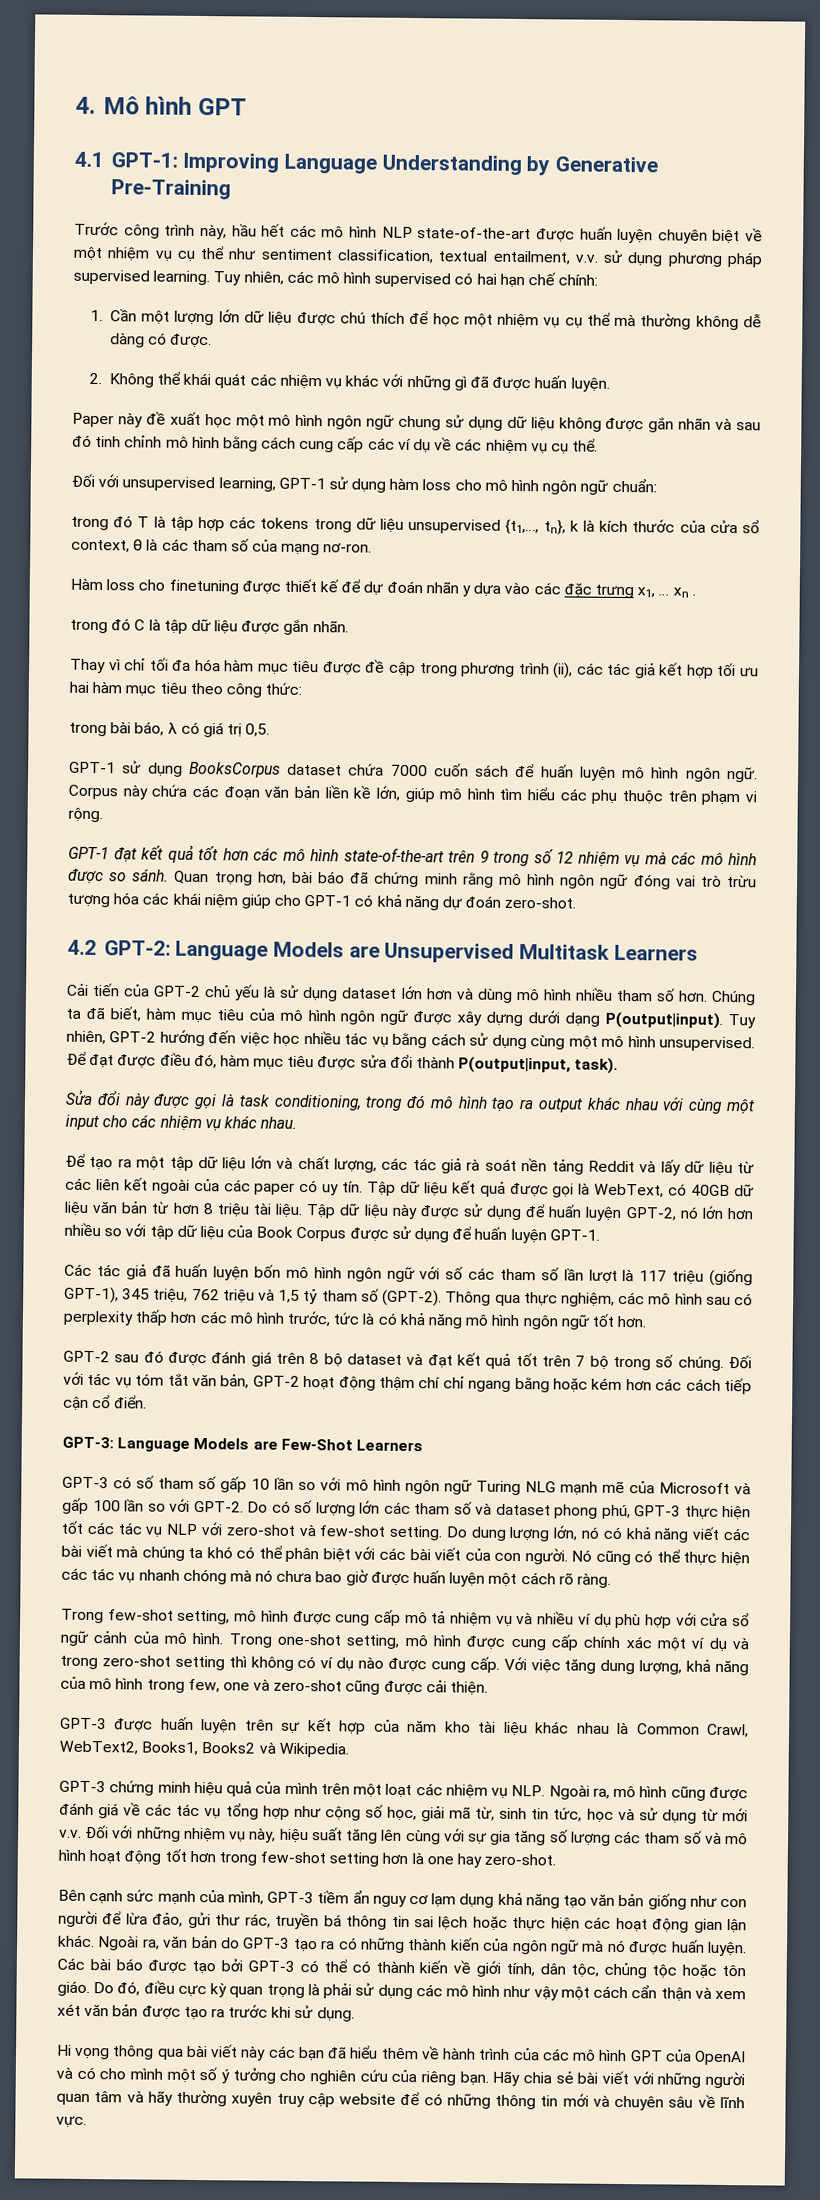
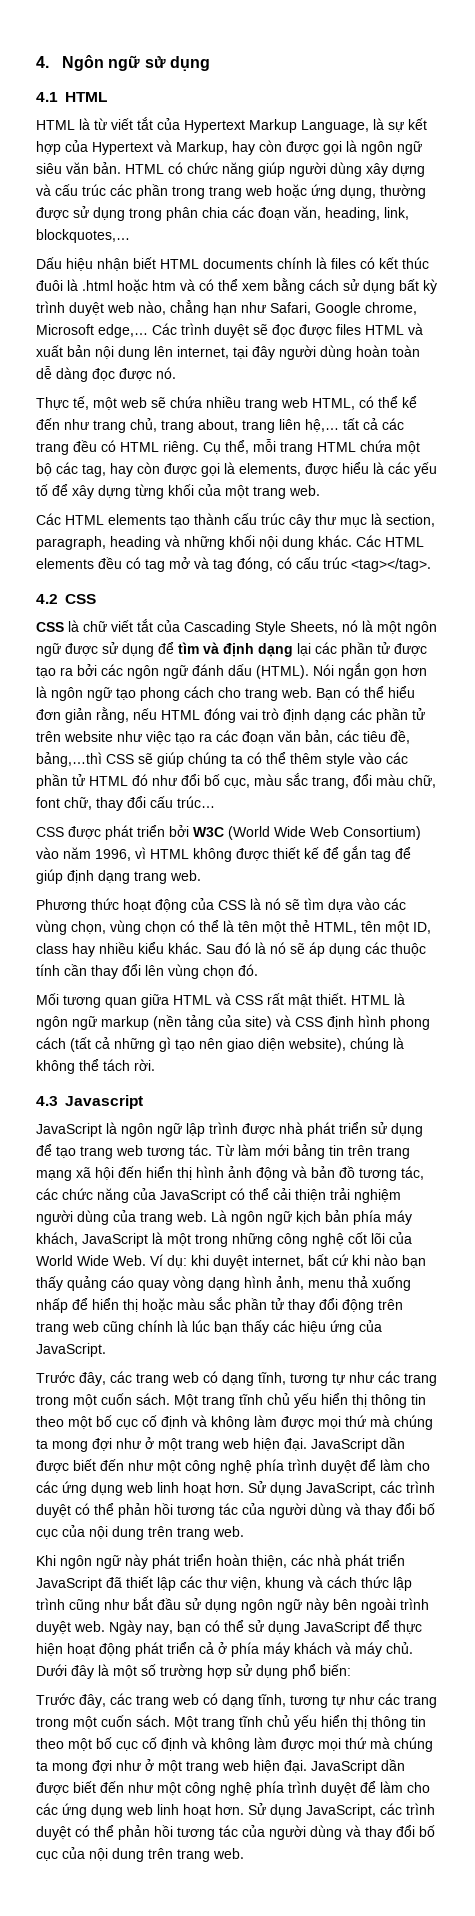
[102,96,247,116] [74,151,659,176] [110,179,231,200] [74,221,763,245] [73,245,764,268] [73,269,599,289] [90,309,763,331] [109,332,213,349] [89,371,610,392] [72,411,761,433] [72,434,599,455] [71,473,657,495] [71,515,761,535] [71,538,373,556] [70,577,696,599] [70,618,349,636] [70,657,759,679] [69,680,303,698] [69,721,271,738] [69,760,758,783] [68,784,757,806] [68,807,103,823] [68,844,757,868] [68,868,757,890] [67,892,577,911] [67,939,698,963] [66,983,756,1006] [66,1006,756,1029] [66,1029,756,1052] [66,1051,619,1074] [65,1089,755,1115] [65,1114,298,1132] [65,1153,755,1177] [65,1177,756,1198] [64,1201,753,1222] [64,1222,600,1244] [64,1263,753,1287] [64,1286,754,1307] [63,1309,647,1330] [63,1350,753,1371] [63,1371,752,1395] [63,1395,148,1411] [62,1436,423,1452] [62,1475,751,1496] [62,1497,751,1521] [61,1520,750,1543] [61,1543,750,1567] [61,1567,611,1588] [61,1608,751,1629] [60,1630,750,1653] [60,1655,750,1676] [60,1676,489,1696] [60,1716,750,1738] [59,1740,349,1758] [59,1780,748,1802] [59,1802,748,1824] [59,1824,749,1846] [58,1848,557,1868] [58,1889,748,1910] [58,1910,748,1934] [58,1934,747,1957] [57,1957,747,1979] [57,1980,747,2002] [57,2003,355,2022] [56,2044,746,2066] [56,2066,745,2089] [56,2089,745,2111] [56,2115,87,2128] Mô hình GPT // 4.1 GPT-1: Improving Language Understanding by Generative Pre-Training // Trước công trình này, hầu hết các mô hình NLP state-of-the-art được huấn luyện chuyên biệt về một nhiệm vụ cụ thể như sentiment classification, textual entailment, v.v. sử dụng phương pháp supervised learning. Tuy nhiên, các mô hình supervised có hai hạn chế chính: // 1. Cần một lượng lớn dữ liệu được chú thích để học một nhiệm vụ cụ thể mà thường không dễ dàng có được. // 2. Không thể khái quát các nhiệm vụ khác với những gì đã được huấn luyện. // Paper này đề xuất học một mô hình ngôn ngữ chung sử dụng dữ liệu không được gắn nhãn và sau đó tinh chỉnh mô hình bằng cách cung cấp các ví dụ về các nhiệm vụ cụ thể. // Đối với unsupervised learning, GPT-1 sử dụng hàm loss cho mô hình ngôn ngữ chuẩn: // trong đó T là tập hợp các tokens trong dữ liệu unsupervised {t1,…, tn}, k là kích thước của cửa sổ context, θ là các tham số của mạng nơ-ron. // Hàm loss cho finetuning được thiết kế để dự đoán nhãn y dựa vào các đặc trưng x1, … xn . // trong đó C là tập dữ liệu được gắn nhãn. // Thay vì chỉ tối đa hóa hàm mục tiêu được đề cập trong phương trình (ii), các tác giả kết hợp tối ưu hai hàm mục tiêu theo công thức: // trong bài báo, λ có giá trị 0,5. // GPT-1 sử dụng BooksCorpus dataset chứa 7000 cuốn sách để huấn luyện mô hình ngôn ngữ. Corpus này chứa các đoạn văn bản liền kề lớn, giúp mô hình tìm hiểu các phụ thuộc trên phạm vi rộng. // GPT-1 đạt kết quả tốt hơn các mô hình state-of-the-art trên 9 trong số 12 nhiệm vụ mà các mô hình được so sánh. Quan trọng hơn, bài báo đã chứng minh rằng mô hình ngôn ngữ đóng vai trò trừu tượng hóa các khái niệm giúp cho GPT-1 có khả năng dự đoán zero-shot. // 4.2 GPT-2: Language Models are Unsupervised Multitask Learners // Cải tiến của GPT-2 chủ yếu là sử dụng dataset lớn hơn và dùng mô hình nhiều tham số hơn. Chúng ta đã biết, hàm mục tiêu của mô hình ngôn ngữ được xây dựng dưới dạng P(output|input). Tuy nhiên, GPT-2 hướng đến việc học nhiều tác vụ bằng cách sử dụng cùng một mô hình unsupervised. Để đạt được điều đó, hàm mục tiêu được sửa đổi thành P(output|input, task). // Sửa đổi này được gọi là task conditioning, trong đó mô hình tạo ra output khác nhau với cùng một input cho các nhiệm vụ khác nhau. // Để tạo ra một tập dữ liệu lớn và chất lượng, các tác giả rà soát nền tảng Reddit và lấy dữ liệu từ các liên kết ngoài của các paper có uy tín. Tập dữ liệu kết quả được gọi là WebText, có 40GB dữ liệu văn bản từ hơn 8 triệu tài liệu. Tập dữ liệu này được sử dụng để huấn luyện GPT-2, nó lớn hơn nhiều so với tập dữ liệu của Book Corpus được sử dụng để huấn luyện GPT-1. // Các tác giả đã huấn luyện bốn mô hình ngôn ngữ với số các tham số lần lượt là 117 triệu (giống GPT-1), 345 triệu, 762 triệu và 1,5 tỷ tham số (GPT-2). Thông qua thực nghiệm, các mô hình sau có perplexity thấp hơn các mô hình trước, tức là có khả năng mô hình ngôn ngữ tốt hơn. // GPT-2 sau đó được đánh giá trên 8 bộ dataset và đạt kết quả tốt trên 7 bộ trong số chúng. Đối với tác vụ tóm tắt văn bản, GPT-2 hoạt động thậm chí chỉ ngang bằng hoặc kém hơn các cách tiếp cận cổ điển. // GPT-3: Language Models are Few-Shot Learners // GPT-3 có số tham số gấp 10 lần so với mô hình ngôn ngữ Turing NLG mạnh mẽ của Microsoft và gấp 100 lần so với GPT-2. Do có số lượng lớn các tham số và dataset phong phú, GPT-3 thực hiện tốt các tác vụ NLP với zero-shot và few-shot setting. Do dung lượng lớn, nó có khả năng viết các bài viết mà chúng ta khó có thể phân biệt với các bài viết của con người. Nó cũng có thể thực hiện các tác vụ nhanh chóng mà nó chưa bao giờ được huấn luyện một cách rõ ràng. // Trong few-shot setting, mô hình được cung cấp mô tả nhiệm vụ và nhiều ví dụ phù hợp với cửa sổ ngữ cảnh của mô hình. Trong one-shot setting, mô hình được cung cấp chính xác một ví dụ và trong zero-shot setting thì không có ví dụ nào được cung cấp. Với việc tăng dung lượng, khả năng của mô hình trong few, one và zero-shot cũng được cải thiện. // GPT-3 được huấn luyện trên sự kết hợp của năm kho tài liệu khác nhau là Common Crawl, WebText2, Books1, Books2 và Wikipedia. // GPT-3 chứng minh hiệu quả của mình trên một loạt các nhiệm vụ NLP. Ngoài ra, mô hình cũng được đánh giá về các tác vụ tổng hợp như cộng số học, giải mã từ, sinh tin tức, học và sử dụng từ mới v.v. Đối với những nhiệm vụ này, hiệu suất tăng lên cùng với sự gia tăng số lượng các tham số và mô hình hoạt động tốt hơn trong few-shot setting hơn là one hay zero-shot. // Bên cạnh sức mạnh của mình, GPT-3 tiềm ẩn nguy cơ lạm dụng khả năng tạo văn bản giống như con người để lừa đảo, gửi thư rác, truyền bá thông tin sai lệch hoặc thực hiện các hoạt động gian lận khác. Ngoài ra, văn bản do GPT-3 tạo ra có những thành kiến của ngôn ngữ mà nó được huấn luyện. Các bài báo được tạo bởi GPT-3 có thể có thành kiến về giới tính, dân tộc, chủng tộc hoặc tôn giáo. Do đó, điều cực kỳ quan trọng là phải sử dụng các mô hình như vậy một cách cẩn thận và xem xét văn bản được tạo ra trước khi sử dụng. // Hi vọng thông qua bài viết này các bạn đã hiểu thêm về hành trình của các mô hình GPT của OpenAI và có cho mình một số ý tưởng cho nghiên cứu của riêng bạn. Hãy chia sẻ bài viết với những người quan tâm và hãy thường xuyên truy cập website để có những thông tin mới và chuyên sâu về lĩnh vực. -> [62,55,210,71] [36,92,107,102] [36,117,427,133] [36,140,422,155] [36,162,425,177] [36,184,426,199] [36,206,409,221] [36,229,130,243] [36,257,429,271] [36,278,437,294] [36,300,417,316] [36,323,423,338] [36,345,420,360] [36,366,176,382] [36,396,417,411] [36,418,404,433] [36,439,420,455] [36,462,437,477] [36,484,320,499] [36,513,435,528] [36,535,424,550] [36,557,431,572] [36,594,96,604] [36,619,437,635] [36,642,427,657] [36,663,427,679] [36,686,415,701] [36,707,425,723] [36,730,410,744] [36,752,408,767] [36,773,436,789] [36,796,215,811] [36,825,421,840] [36,846,411,862] [36,869,201,884] [36,898,406,913] [36,920,431,935] [36,942,426,957] [36,964,258,979] [36,993,405,1008] [36,1015,430,1030] [36,1037,404,1052] [36,1059,155,1074] [36,1095,143,1109] [36,1122,423,1137] [36,1144,410,1159] [36,1166,424,1181] [36,1188,401,1203] [36,1210,412,1225] [36,1232,412,1247] [36,1254,426,1269] [36,1276,411,1291] [36,1297,403,1313] [36,1320,382,1335] [36,1343,106,1357] [36,1371,437,1386] [36,1393,426,1408] [36,1415,433,1430] [36,1437,405,1452] [36,1459,430,1474] [36,1481,435,1496] [36,1503,435,1518] [36,1525,244,1540] [36,1554,405,1569] [36,1576,412,1591] [36,1597,429,1613] [36,1620,422,1635] [36,1642,413,1657] [36,1664,351,1679] [36,1693,437,1708] [36,1715,426,1730] [36,1737,433,1752] [36,1759,405,1774] [36,1781,430,1796] [36,1803,435,1818] [36,1825,435,1840] [36,1847,244,1862] Ngôn ngữ sử dụng // 4.1 HTML // HTML là từ viết tắt của Hypertext Markup Language, là sự kết hợp của Hypertext và Markup, hay còn được gọi là ngôn ngữ siêu văn bản. HTML có chức năng giúp người dùng xây dựng và cấu trúc các phần trong trang web hoặc ứng dụng, thường được sử dụng trong phân chia các đoạn văn, heading, link, blockquotes,… // Dấu hiệu nhận biết HTML documents chính là files có kết thúc đuôi là .html hoặc htm và có thể xem bằng cách sử dụng bất kỳ trình duyệt web nào, chẳng hạn như Safari, Google chrome, Microsoft edge,… Các trình duyệt sẽ đọc được files HTML và xuất bản nội dung lên internet, tại đây người dùng hoàn toàn dễ dàng đọc được nó. // Thực tế, một web sẽ chứa nhiều trang web HTML, có thể kể đến như trang chủ, trang about, trang liên hệ,… tất cả các trang đều có HTML riêng. Cụ thể, mỗi trang HTML chứa một bộ các tag, hay còn được gọi là elements, được hiểu là các yếu tố để xây dựng từng khối của một trang web. // Các HTML elements tạo thành cấu trúc cây thư mục là section, paragraph, heading và những khối nội dung khác. Các HTML elements đều có tag mở và tag đóng, có cấu trúc <tag></tag>. // 4.2 CSS // CSS là chữ viết tắt của Cascading Style Sheets, nó là một ngôn ngữ được sử dụng để tìm và định dạng lại các phần tử được tạo ra bởi các ngôn ngữ đánh dấu (HTML). Nói ngắn gọn hơn là ngôn ngữ tạo phong cách cho trang web. Bạn có thể hiểu đơn giản rằng, nếu HTML đóng vai trò định dạng các phần tử trên website như việc tạo ra các đoạn văn bản, các tiêu đề, bảng,…thì CSS sẽ giúp chúng ta có thể thêm style vào các phần tử HTML đó như đổi bố cục, màu sắc trang, đổi màu chữ, font chữ, thay đổi cấu trúc… // CSS được phát triển bởi W3C (World Wide Web Consortium) vào năm 1996, vì HTML không được thiết kế để gắn tag để giúp định dạng trang web. // Phương thức hoạt động của CSS là nó sẽ tìm dựa vào các vùng chọn, vùng chọn có thể là tên một thẻ HTML, tên một ID, class hay nhiều kiểu khác. Sau đó là nó sẽ áp dụng các thuộc tính cần thay đổi lên vùng chọn đó. // Mối tương quan giữa HTML và CSS rất mật thiết. HTML là ngôn ngữ markup (nền tảng của site) và CSS định hình phong cách (tất cả những gì tạo nên giao diện website), chúng là không thể tách rời. // 4.3 Javascript // JavaScript là ngôn ngữ lập trình được nhà phát triển sử dụng để tạo trang web tương tác. Từ làm mới bảng tin trên trang mạng xã hội đến hiển thị hình ảnh động và bản đồ tương tác, các chức năng của JavaScript có thể cải thiện trải nghiệm người dùng của trang web. Là ngôn ngữ kịch bản phía máy khách, JavaScript là một trong những công nghệ cốt lõi của World Wide Web. Ví dụ: khi duyệt internet, bất cứ khi nào bạn thấy quảng cáo quay vòng dạng hình ảnh, menu thả xuống nhấp để hiển thị hoặc màu sắc phần tử thay đổi động trên trang web cũng chính là lúc bạn thấy các hiệu ứng của JavaScript. // Trước đây, các trang web có dạng tĩnh, tương tự như các trang trong một cuốn sách. Một trang tĩnh chủ yếu hiển thị thông tin theo một bố cục cố định và không làm được mọi thứ mà chúng ta mong đợi như ở một trang web hiện đại. JavaScript dần được biết đến như một công nghệ phía trình duyệt để làm cho các ứng dụng web linh hoạt hơn. Sử dụng JavaScript, các trình duyệt có thể phản hồi tương tác của người dùng và thay đổi bố cục của nội dung trên trang web. // Khi ngôn ngữ này phát triển hoàn thiện, các nhà phát triển JavaScript đã thiết lập các thư viện, khung và cách thức lập trình cũng như bắt đầu sử dụng ngôn ngữ này bên ngoài trình duyệt web. Ngày nay, bạn có thể sử dụng JavaScript để thực hiện hoạt động phát triển cả ở phía máy khách và máy chủ. Dưới đây là một số trường hợp sử dụng phổ biến: // Trước đây, các trang web có dạng tĩnh, tương tự như các trang trong một cuốn sách. Một trang tĩnh chủ yếu hiển thị thông tin theo một bố cục cố định và không làm được mọi thứ mà chúng ta mong đợi như ở một trang web hiện đại. JavaScript dần được biết đến như một công nghệ phía trình duyệt để làm cho các ứng dụng web linh hoạt hơn. Sử dụng JavaScript, các trình duyệt có thể phản hồi tương tác của người dùng và thay đổi bố cục của nội dung trên trang web.

